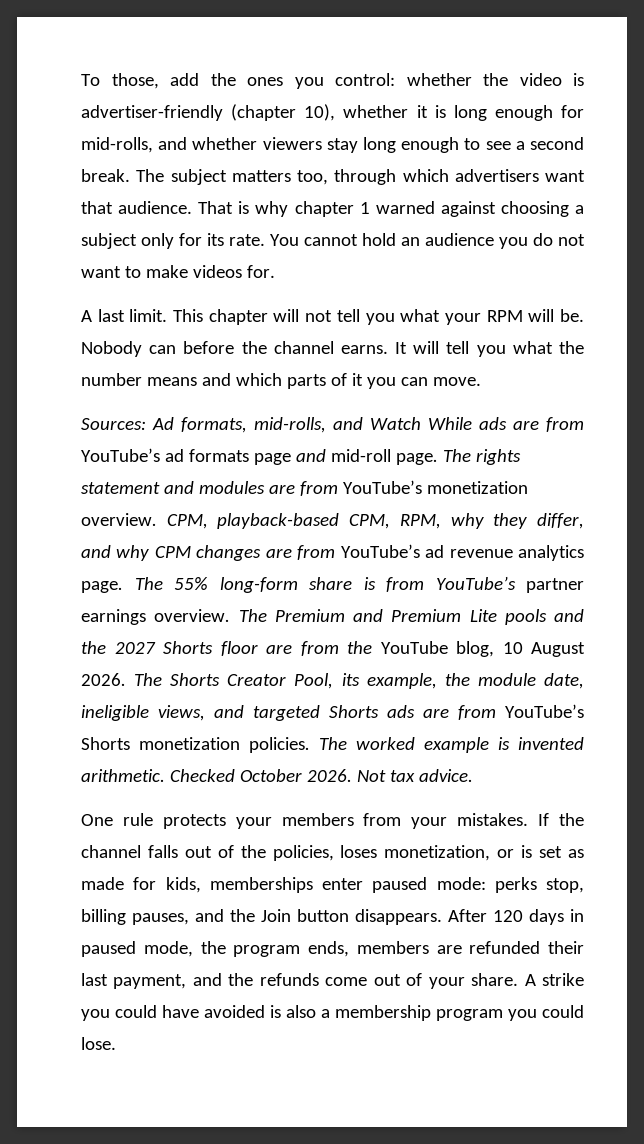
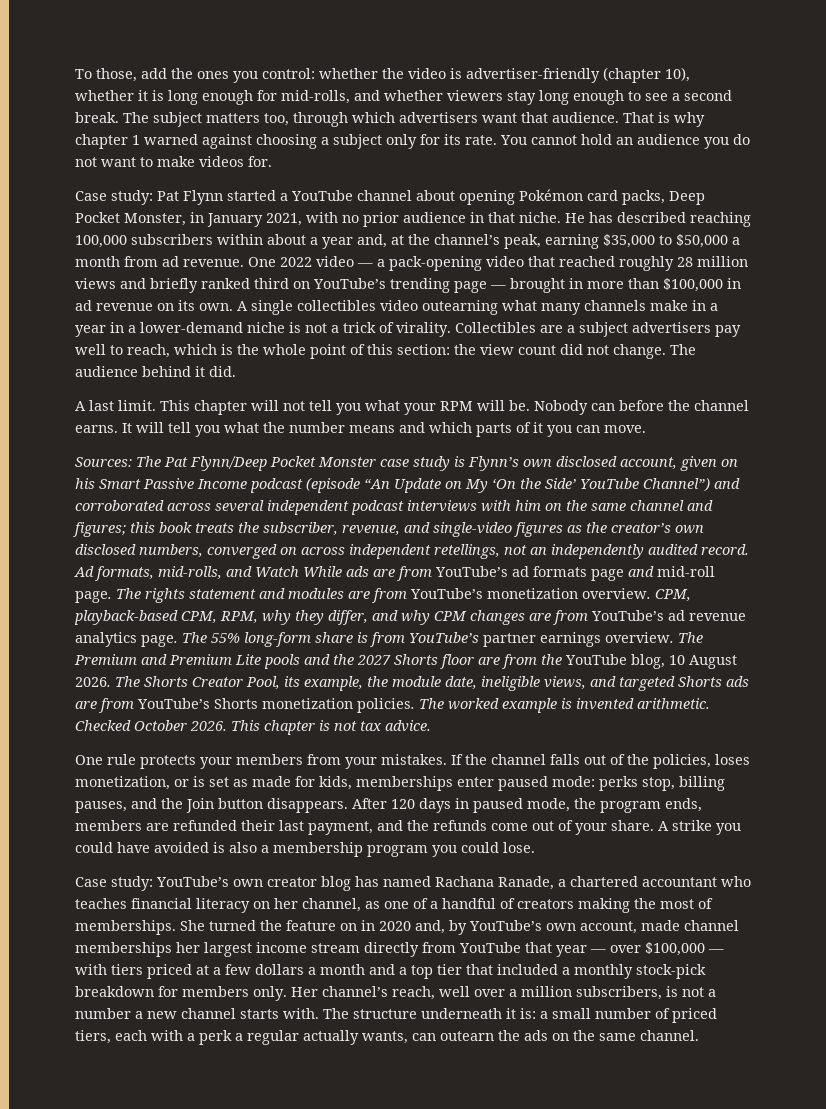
(275, 271) none -> [75,189,705,205] [75,212,751,227] [75,234,740,249] [75,256,748,271] [75,278,741,293] [75,300,718,315] [75,322,741,337] [75,344,696,359] [75,366,236,377] // Case study: Pat Flynn started a YouTube channel about opening Pokémon card packs, Deep Pocket Monster, in January 2021, with no prior audience in that niche. He has described reaching 100,000 subscribers within about a year and, at the channel’s peak, earning $35,000 to $50,000 a month from ad revenue. One 2022 video — a pack-opening video that reached roughly 28 million views and briefly ranked third on YouTube’s trending page — brought in more than $100,000 in ad revenue on its own. A single collectibles video outearning what many channels make in a year in a lower-demand niche is not a trick of virality. Collectibles are a subject advertisers pay well to reach, which is the whole point of this section: the view count did not change. The audience behind it did.
(146, 424) none -> [136,456,738,471] [75,477,740,493] [75,500,713,515] [72,522,704,537] [75,544,749,559] The Pat Flynn/Deep Pocket Monster case study is Flynn’s own disclosed account, given on his Smart Passive Income podcast (episode “An Update on My ‘On the Side’ YouTube Channel”) and corroborated across several independent podcast interviews with him on the same channel and figures; this book treats the subscriber, revenue, and single-video figures as the creator’s own disclosed numbers, converged on across independent retellings, not an independently audited record.
[356,770,386,782] Not -> [231,720,357,735] This chapter is not
(116, 1043) none -> [75,876,751,891] [75,898,713,913] [75,920,739,935] [75,942,724,957] [75,964,706,979] [75,986,716,1001] [75,1008,717,1023] [75,1030,699,1045] // Case study: YouTube’s own creator blog has named Rachana Ranade, a chartered accountant who teaches financial literacy on her channel, as one of a handful of creators making the most of memberships. She turned the feature on in 2020 and, by YouTube’s own account, made channel memberships her largest income stream directly from YouTube that year — over $100,000 — with tiers priced at a few dollars a month and a top tier that included a monthly stock-pick breakdown for members only. Her channel’s reach, well over a million subscribers, is not a number a new channel starts with. The structure underneath it is: a small number of priced tiers, each with a perk a regular actually wants, can outearn the ads on the same channel.

